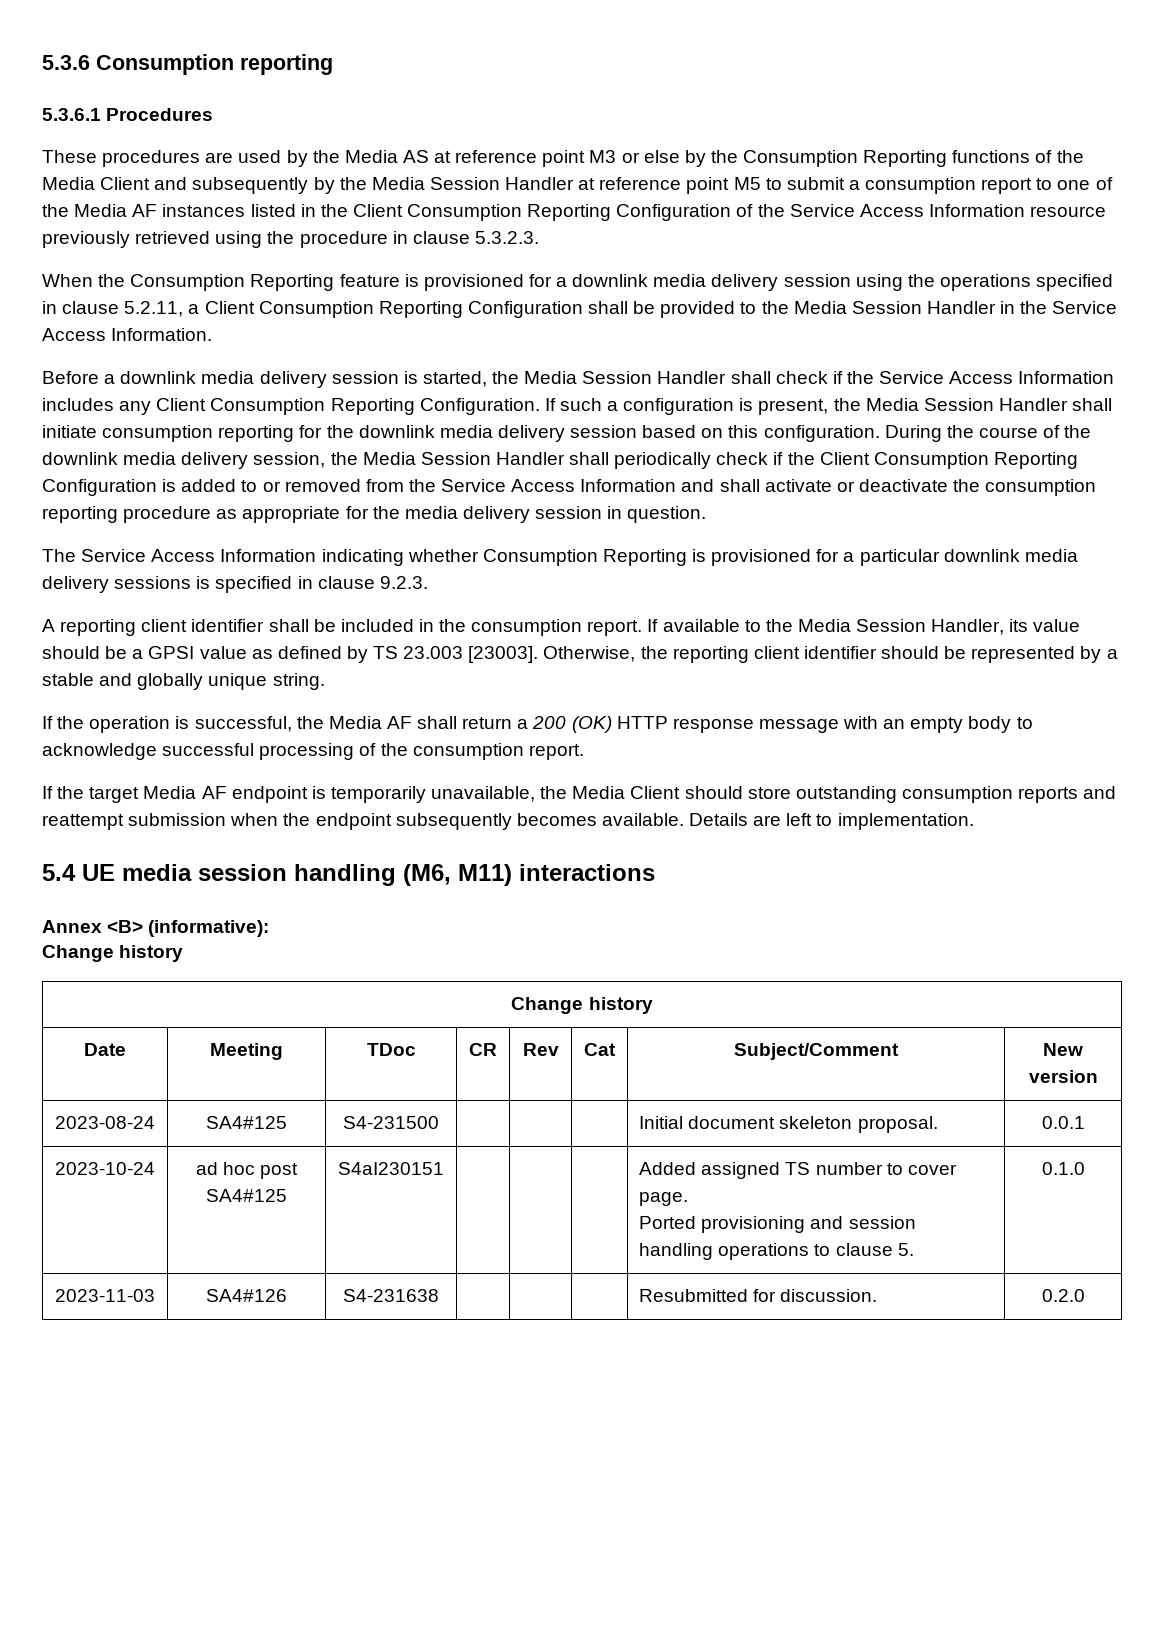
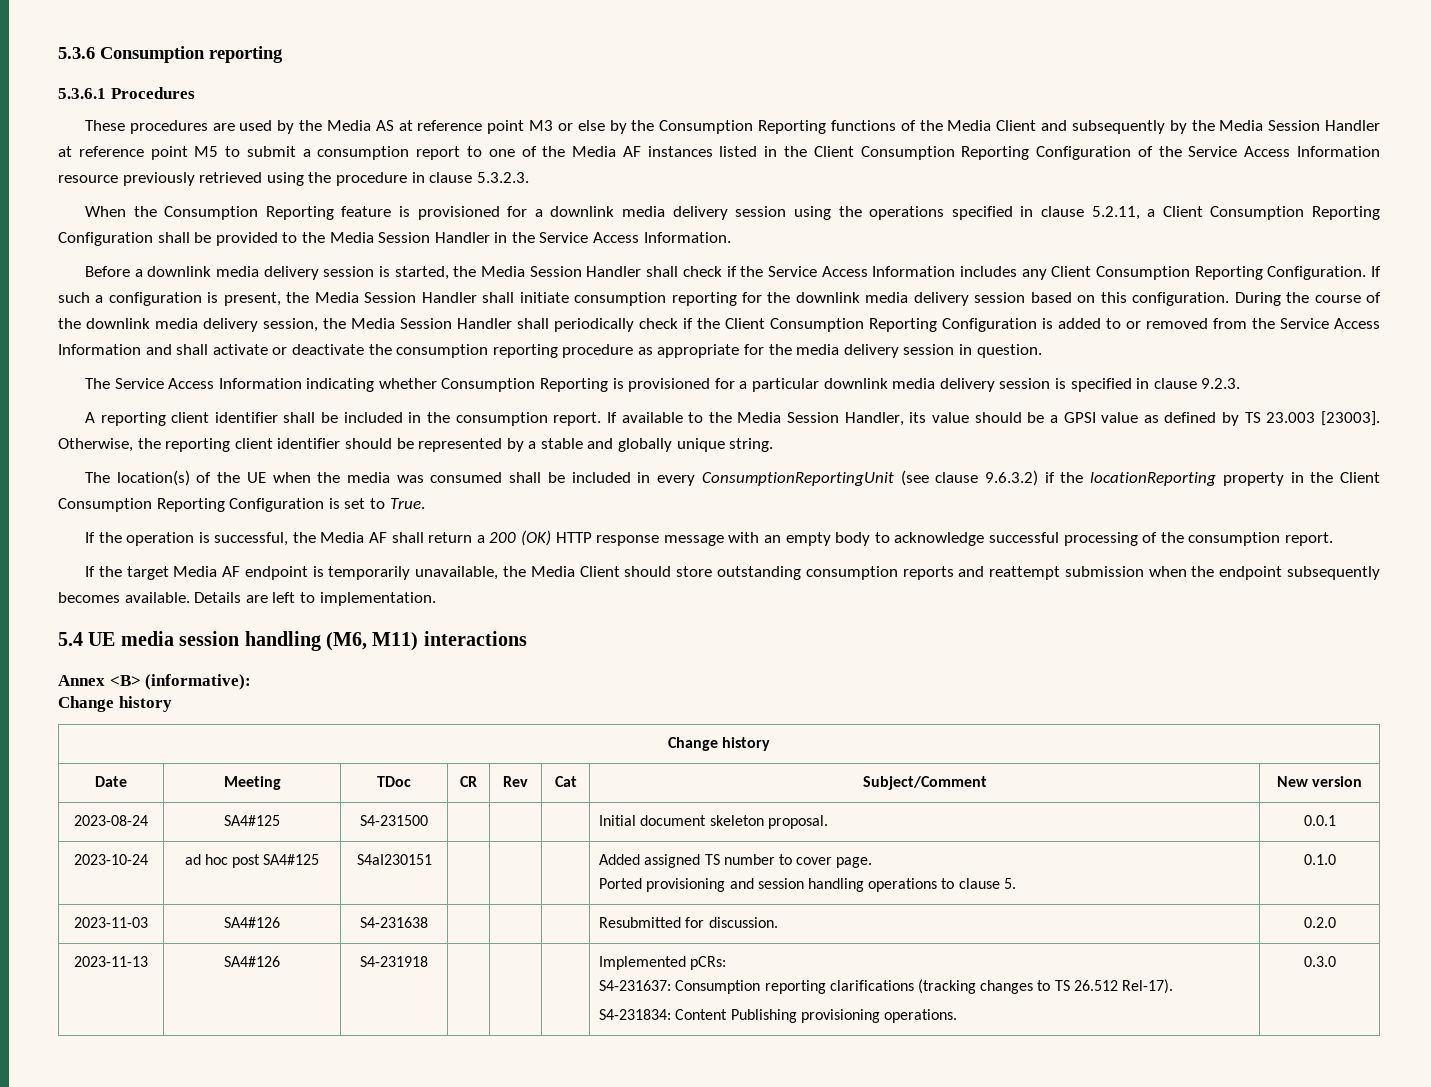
[114,576,192,589] sessions -> [999,378,1051,389] session
(325, 681) none -> [84,470,1381,486] [58,498,425,512] // The location(s) of the UE when the media was consumed shall be included in every ConsumptionReportingUnit (see clause 9.6.3.2) if the locationReporting property in the Client Consumption Reporting Configuration is set to True.
(1085, 1295) none -> [74,956,148,967] [224,956,280,967] [360,956,428,967] [599,956,727,970] [599,979,1173,994] [599,1009,957,1023] [1303,956,1336,967] // 2023-11-13 | SA4#126 | S4-231918 | | | | Implemented pCRs: // S4-231637: Consumption reporting clarifications (tracking changes to TS 26.512 Rel-17). // S4-231834: Content Publishing provisioning operations. | 0.3.0

